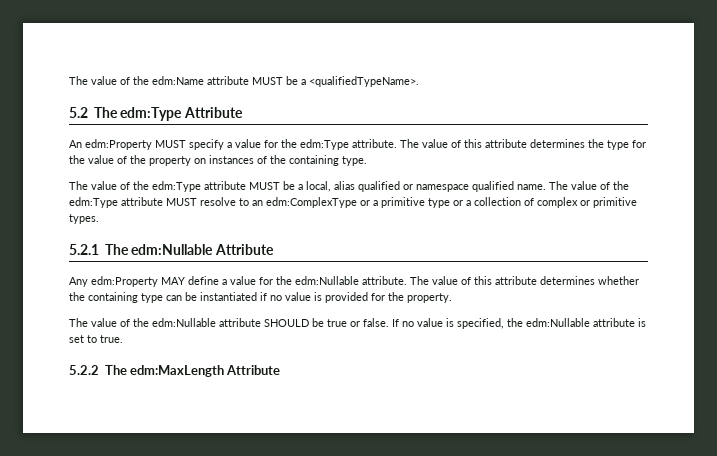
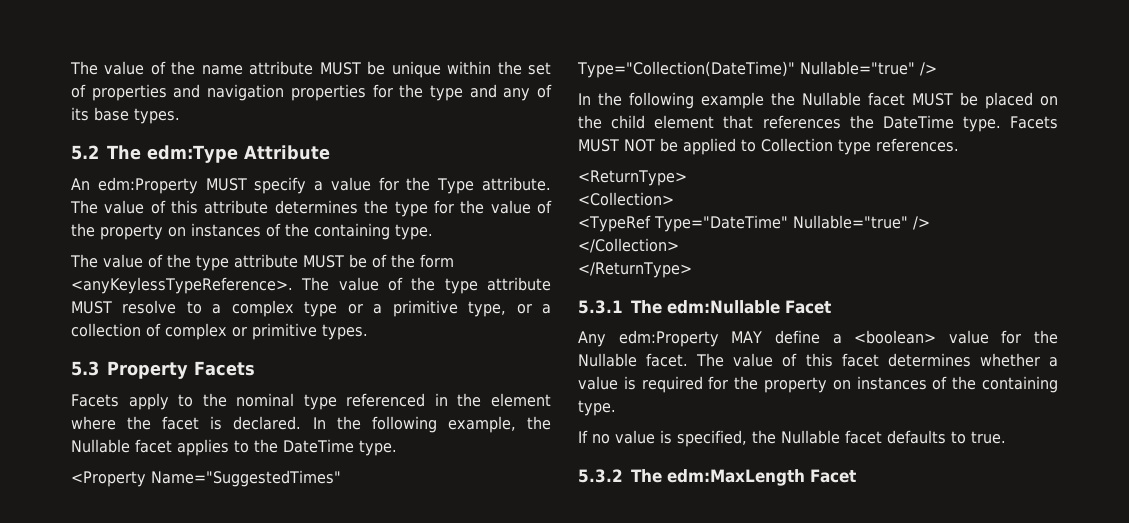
[69,76,419,87] The value of the edm:Name attribute MUST be a <qualifiedTypeName>. -> [70,61,551,78] [71,84,552,101] [71,107,180,124] The value of the name attribute MUST be unique within the set of properties and navigation properties for the type and any of its base types.
[300,139,349,150] edm:Type -> [437,178,475,194] Type
[152,181,629,192] [69,197,118,208] edm:Type attribute MUST be a local, alias qualified or namespace qualified name. The value of the edm:Type -> [196,254,454,271] [71,277,478,294] type attribute MUST be of the form <anyKeylessTypeReference>. The value of the type
[252,197,357,208] an edm:ComplexType -> [212,300,338,317] a complex type
[428,198,450,208] type -> [468,301,507,317] type,
[69,244,99,255] 5.2.1 -> [71,361,255,379] [71,393,551,410] [71,416,551,433] [71,439,397,456] [71,470,341,487] [577,61,937,78] [578,92,1058,109] [578,115,1059,132] [578,138,959,155] [578,170,687,186] [578,192,674,206] [578,215,930,232] [578,238,679,253] [578,262,692,278] [578,300,623,314] 5.3 Property Facets // Facets apply to the nominal type referenced in the element where the facet is declared. In the following example, the Nullable facet applies to the DateTime type. // <Property Name="SuggestedTimes" Type="Collection(DateTime)" Nullable="true" /> // In the following example the Nullable facet MUST be placed on the child element that references the DateTime type. Facets MUST NOT be applied to Collection type references. // <ReturnType> // <Collection> // <TypeRef Type="DateTime" Nullable="true" /> // </Collection> // </ReturnType> // 5.3.1
[215,244,275,255] Attribute -> [785,300,831,314] Facet
[230,276,537,285] value for the edm:Nullable attribute. The value of this attribute -> [854,330,1058,344] [578,353,879,367] <boolean> value for the Nullable facet. The value of this facet
[69,292,452,303] [69,318,389,327] the containing type can be instantiated if no value is provided for the property. // The value of the edm:Nullable attribute SHOULD be true or false. -> [1049,357,1058,367] [578,376,1058,393] [578,400,616,416] a value is required for the property on instances of the containing type. //
[526,318,646,327] [69,335,84,343] edm:Nullable attribute is set -> [781,430,946,444] Nullable facet defaults
[69,365,99,375] 5.2.2 -> [578,469,623,483] 5.3.2
[226,365,281,375] Attribute -> [810,469,856,483] Facet

